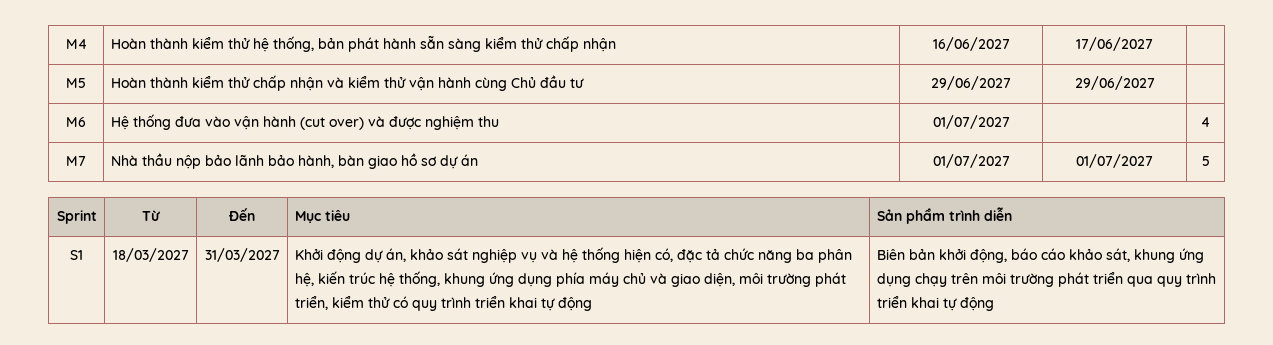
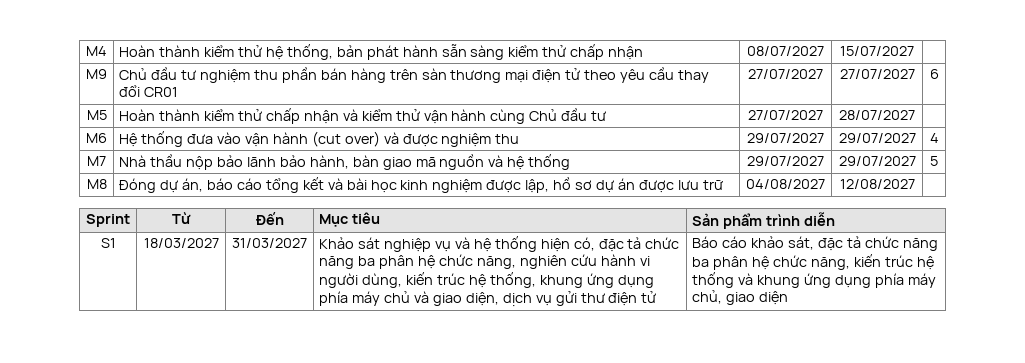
[932,37,1010,51] [1076,37,1153,51] 16/06/2027 | 17/06/2027 | -> [747,46,824,56] [840,46,914,56] [86,69,107,79] [119,67,709,83] [119,85,179,97] [748,69,823,79] [839,69,915,79] [929,69,939,79] 08/07/2027 | 15/07/2027 | // M9 | Chủ đầu tư nghiệm thu phần bán hàng trên sàn thương mại điện tử theo yêu cầu thay đổi CR01 | 27/07/2027 | 27/07/2027 | 6
[931,76,1011,90] [1074,76,1155,90] 29/06/2027 | 29/06/2027 -> [748,110,823,120] [839,110,915,120] 27/07/2027 | 28/07/2027
[932,115,1010,129] 01/07/2027 | -> [747,133,824,143] [838,133,916,143] 29/07/2027 | 29/07/2027
(397, 162) none -> [415,154,571,170] [747,156,824,166] [838,156,916,166] [930,156,938,166] [86,179,107,189] [119,177,550,193] mã nguồn và hệ thống | 29/07/2027 | 29/07/2027 | 5 // M8 | Đóng dự án, báo cáo tổng kết và bài học kinh nghiệm được lập,
[932,154,1010,168] [1076,154,1153,168] [1201,156,1210,166] | 01/07/2027 | 01/07/2027 | 5 -> [638,180,723,193] [746,179,825,189] [839,179,915,189] được lưu trữ | 04/08/2027 | 12/08/2027 |
[294,248,443,263] Khởi động dự án, khảo -> [319,237,355,249] Khảo
[294,273,314,287] hệ, -> [418,254,650,269] [319,273,403,288] hệ chức năng, nghiên cứu hành vi người dùng,
[738,272,846,287] [294,295,592,311] [876,248,1204,263] [876,271,1216,287] [876,295,994,311] môi trường phát triển, kiểm thử có quy trình triển khai tự động | Biên bản khởi động, báo cáo khảo sát, khung ứng dụng chạy trên môi trường phát triển qua quy trình triển khai tự động -> [502,290,657,307] [692,236,938,251] [692,254,934,270] [692,272,936,288] [692,290,789,305] dịch vụ gửi thư điện tử | Báo cáo khảo sát, đặc tả chức năng ba phân hệ chức năng, kiến trúc hệ thống và khung ứng dụng phía máy chủ, giao diện

